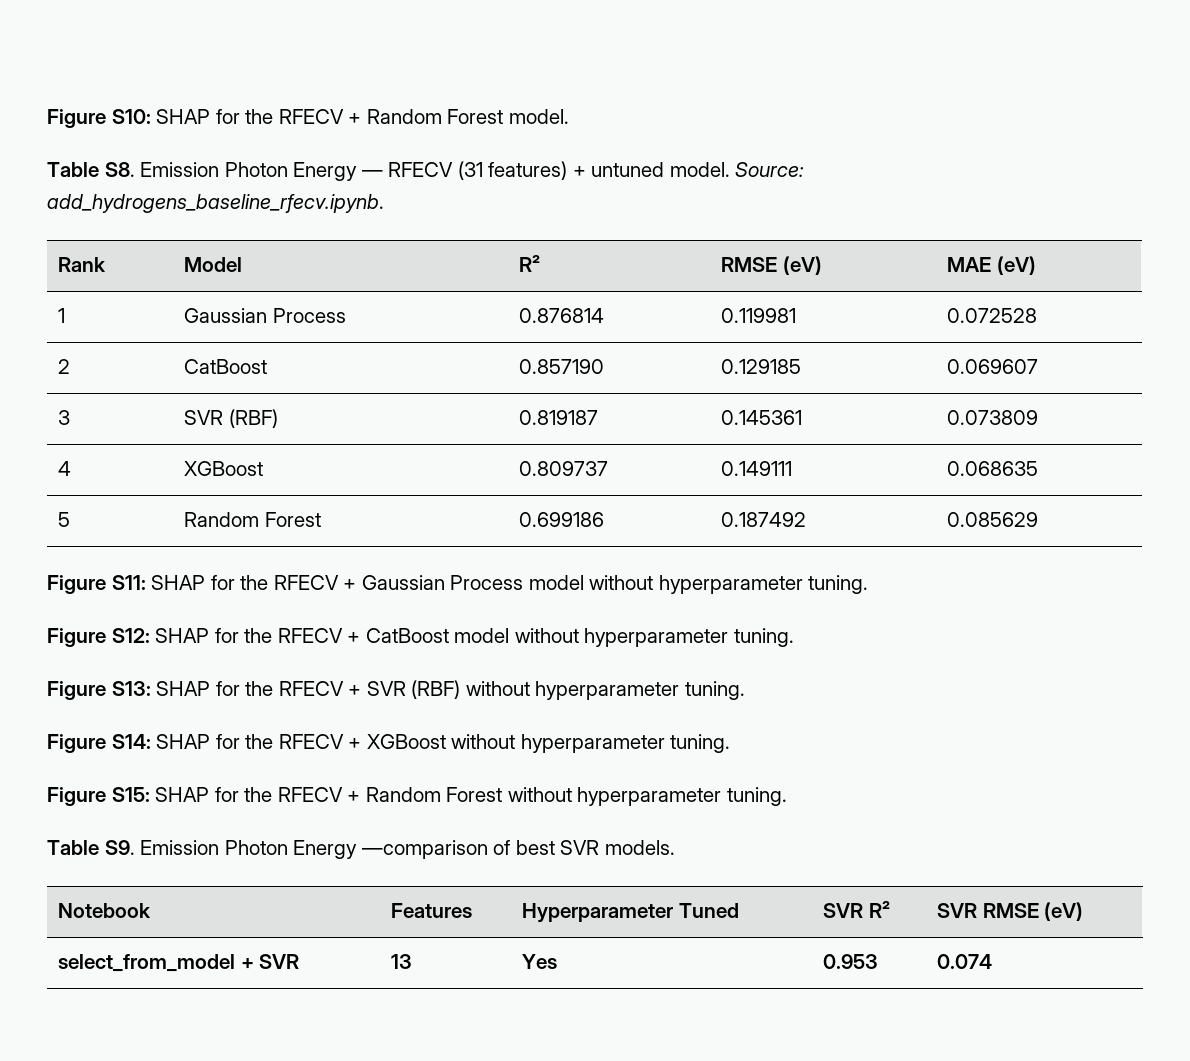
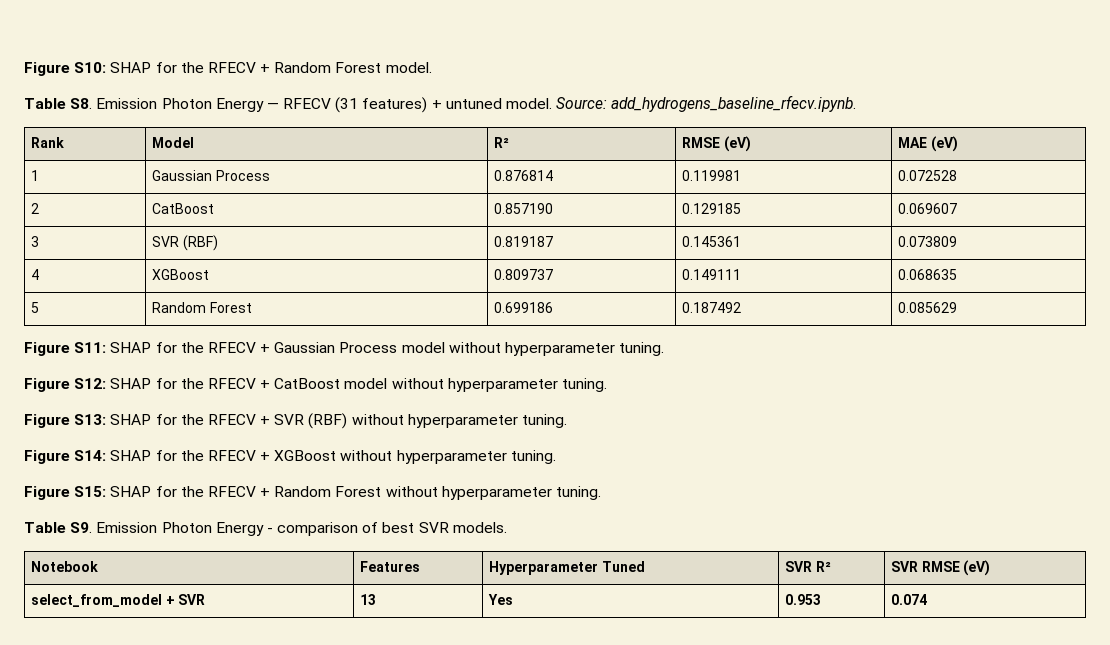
[361,840,488,859] —comparison -> [266,522,359,536] - comparison

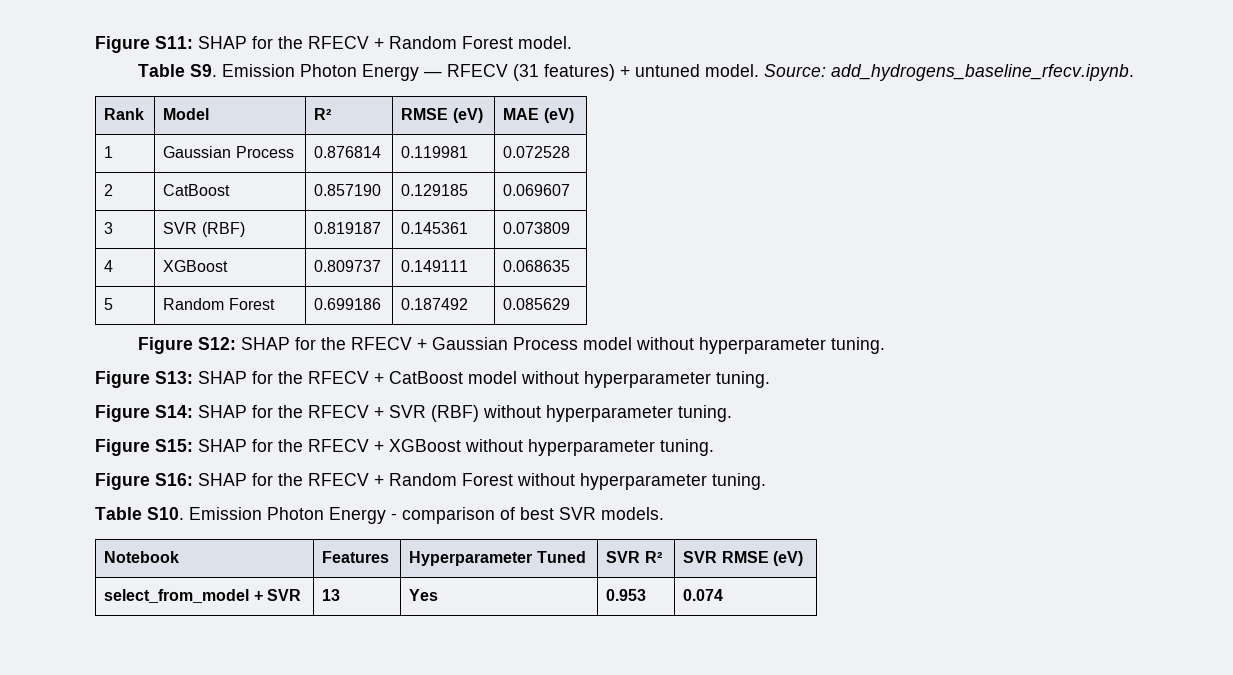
[24,62,107,76] Figure S10: -> [95,36,193,53] Figure S11:
[70,98,93,109] S8. -> [189,64,217,77] S9.
[74,342,107,353] S11: -> [197,337,236,350] S12:
[74,378,107,389] S12: -> [155,371,193,384] S13:
[74,414,107,425] S13: -> [155,405,193,418] S14:
[74,450,107,461] S14: -> [155,439,193,452] S15:
[74,486,107,497] S15: -> [155,473,193,486] S16:
[70,522,93,533] S9. -> [147,507,184,520] S10.

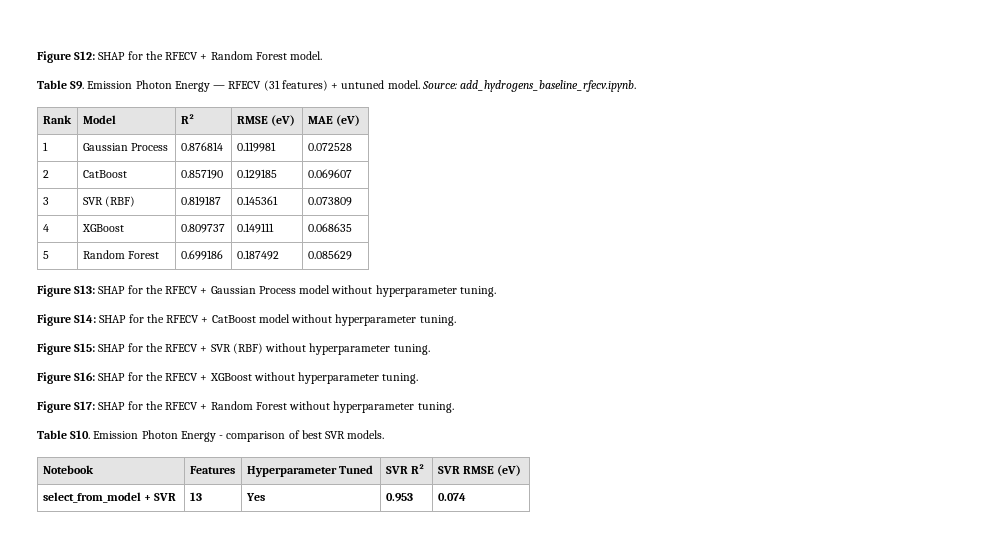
[95,36,193,53] Figure S11: -> [37,51,96,63] Figure S12:
[197,337,236,350] S12: -> [74,285,96,294] S13:
[155,371,193,384] S13: -> [74,314,97,323] S14:
[155,405,193,418] S14: -> [74,343,96,352] S15:
[155,439,193,452] S15: -> [74,372,96,381] S16:
[155,473,193,486] S16: -> [74,401,96,410] S17:

